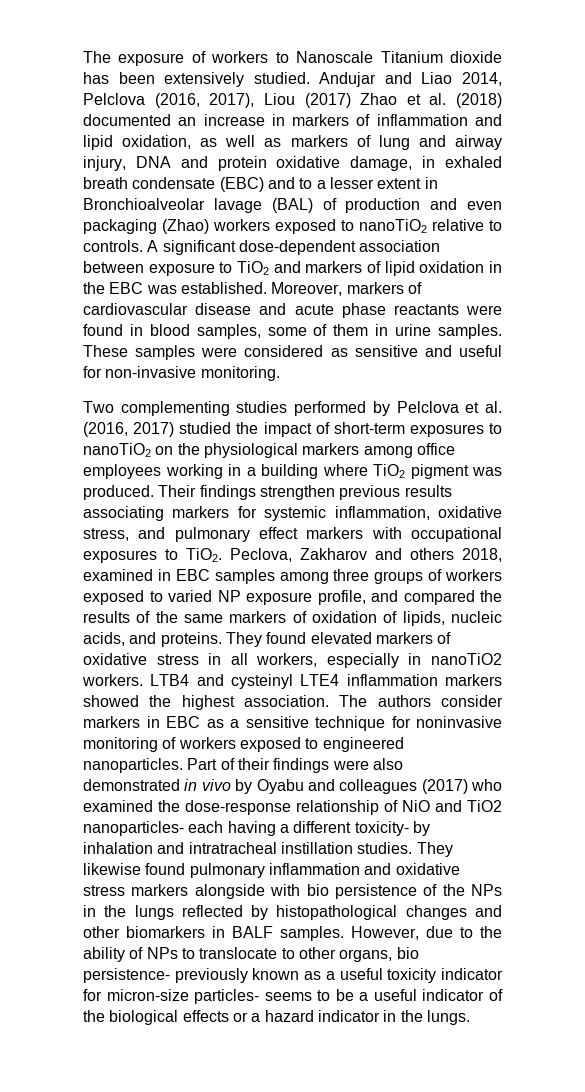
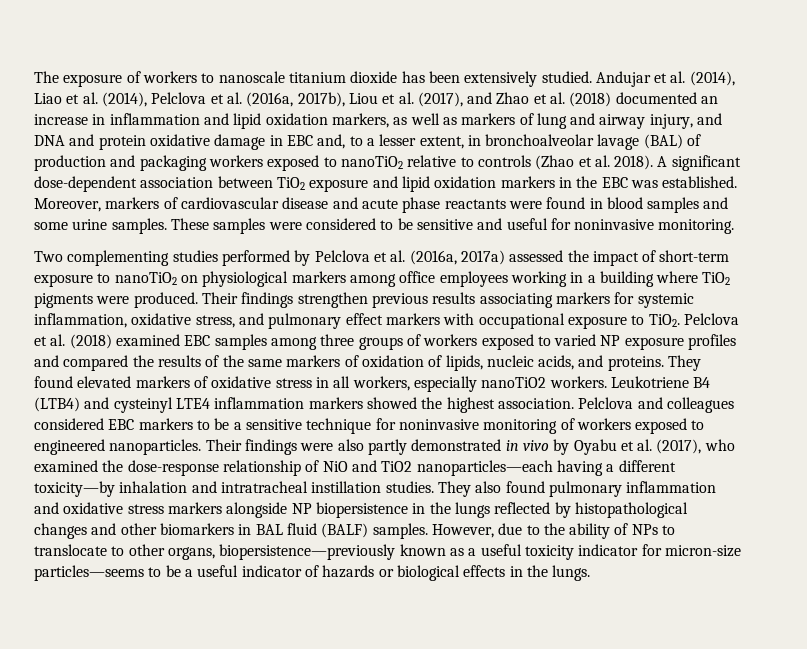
[296,51,443,63] Nanoscale Titanium -> [218,71,346,83] nanoscale titanium
[384,72,502,86] [83,93,351,108] and Liao 2014, Pelclova (2016, 2017), Liou (2017) -> [654,71,735,86] [34,92,493,107] et al. (2014), Liao et al. (2014), Pelclova et al. (2016a, 2017b), Liou et al. (2017), and
[292,114,371,126] markers of -> (106, 119) none
[122,135,192,149] oxidation, -> [265,113,389,128] oxidation markers,
(126, 163) none -> [697,113,723,125] and
[350,156,502,171] [83,177,438,192] [83,198,205,210] damage, in exhaled breath condensate (EBC) and to a lesser extent in Bronchioalveolar -> [214,134,595,150] damage in EBC and, to a lesser extent, in bronchoalveolar
[467,201,502,210] [83,219,209,234] even packaging (Zhao) -> [139,155,207,171] packaging
[83,240,143,252] controls. -> [477,155,654,170] controls (Zhao et al. 2018).
[148,261,485,276] exposure to TiO2 and markers of lipid oxidation -> [276,176,555,192] TiO2 exposure and lipid oxidation markers
[196,324,389,339] samples, some of them in -> [647,197,729,213] [34,222,68,230] samples and some
[330,348,348,357] as -> [380,218,413,230] to be
[105,366,197,378] non-invasive -> [574,219,655,230] noninvasive
[83,422,232,437] (2016, 2017) studied -> [409,250,564,265] (2016a, 2017a) assessed
[409,424,484,437] exposures -> [34,274,93,287] exposure
[177,443,200,455] the -> (198, 279) none
[410,464,502,479] pigment was -> [34,293,130,308] pigments were
[83,550,157,563] exposures -> [567,316,627,329] exposure
[230,548,502,562] [83,569,171,581] Peclova, Zakharov and others 2018, examined in -> [683,313,739,325] [34,334,180,349] Pelclova et al. (2018) examined
[317,590,366,605] profile, -> [688,334,737,350] profiles
[408,653,422,665] in -> (477, 384) none
[150,674,190,686] LTB4 -> [610,376,711,388] [34,397,80,412] Leukotriene B4 (LTB4)
[339,695,503,707] [83,716,224,728] The authors consider markers in EBC as -> [578,397,734,413] [34,418,230,430] Pelclova and colleagues considered EBC markers to be
[187,758,270,770] Part of their -> [205,439,242,451] Their
(403, 764) none -> [367,439,407,455] partly
[307,779,468,794] and colleagues (2017) -> [620,439,702,454] et al. (2017),
[83,821,224,836] nanoparticles- each -> [416,460,553,476] nanoparticles—each
[354,821,430,836] toxicity- by -> [34,481,115,497] toxicity—by
[83,863,141,875] likewise -> [475,481,502,493] also
[270,884,502,899] with bio persistence of the NPs -> [291,502,408,518] NP biopersistence
[232,926,273,938] BALF -> [255,523,369,538] BAL fluid (BALF)
[396,947,419,959] [83,968,248,983] bio persistence- previously -> [219,544,396,560] biopersistence—previously
[194,989,312,1004] particles- seems -> [34,565,144,581] particles—seems
[83,1010,380,1025] the biological effects or a hazard indicator -> [322,565,506,581] hazards or biological effects

